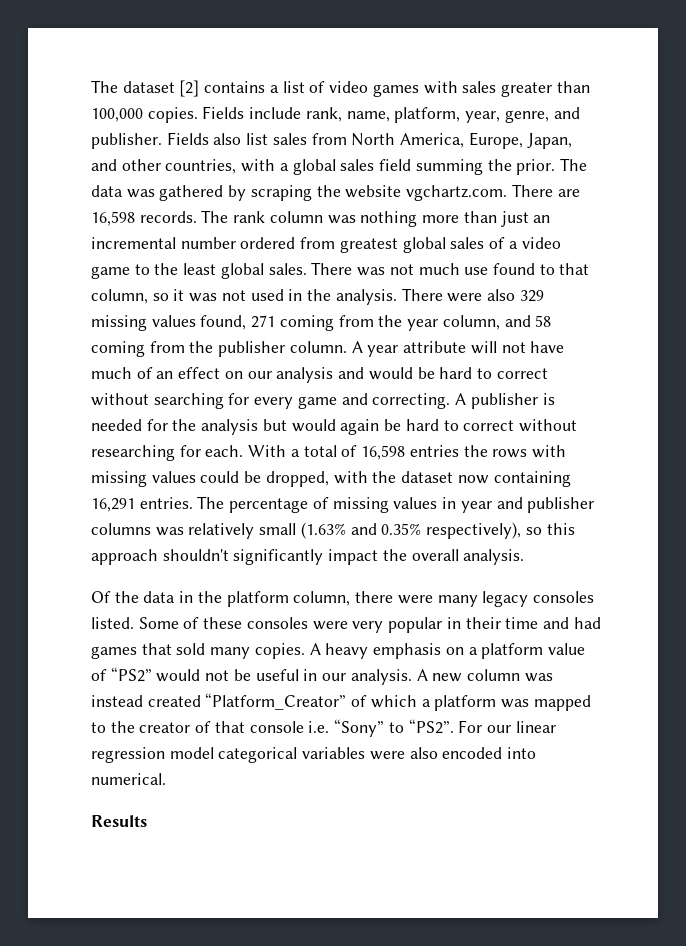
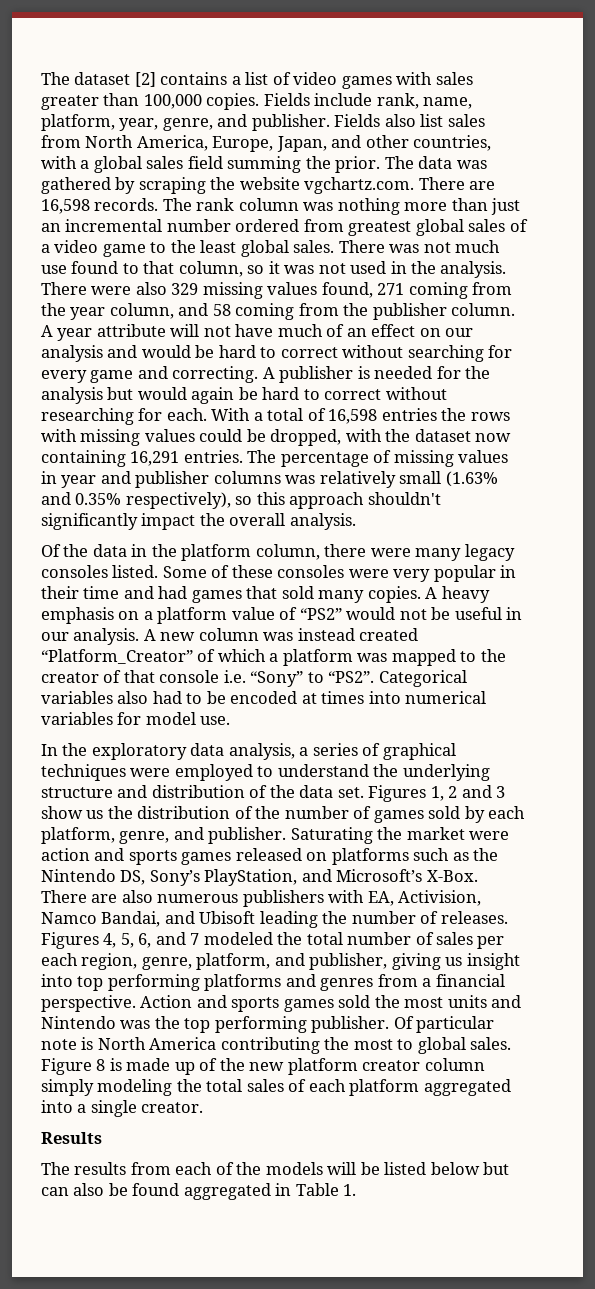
[458,720,556,733] [91,747,537,763] [91,773,166,785] [91,815,147,827] For our linear regression model categorical variables were also encoded into numerical. // Results -> [378,670,467,687] [41,691,487,704] [41,712,231,725] [41,743,456,760] [41,764,490,781] [41,785,506,802] [41,806,526,823] [41,827,510,844] [41,848,499,865] [41,869,478,886] [41,890,482,907] [41,911,508,928] [41,932,505,949] [41,953,520,970] [41,974,505,991] [41,995,522,1012] [41,1016,495,1033] [41,1037,512,1054] [41,1058,485,1075] [41,1079,511,1096] [41,1100,204,1117] [41,1132,102,1144] [41,1162,510,1175] [41,1183,357,1200] Categorical variables also had to be encoded at times into numerical variables for model use. // In the exploratory data analysis, a series of graphical techniques were employed to understand the underlying structure and distribution of the data set. Figures 1, 2 and 3 show us the distribution of the number of games sold by each platform, genre, and publisher. Saturating the market were action and sports games released on platforms such as the Nintendo DS, Sony’s PlayStation, and Microsoft’s X-Box. There are also numerous publishers with EA, Activision, Namco Bandai, and Ubisoft leading the number of releases. Figures 4, 5, 6, and 7 modeled the total number of sales per each region, genre, platform, and publisher, giving us insight into top performing platforms and genres from a financial perspective. Action and sports games sold the most units and Nintendo was the top performing publisher. Of particular note is North America contributing the most to global sales. Figure 8 is made up of the new platform creator column simply modeling the total sales of each platform aggregated into a single creator. // Results // The results from each of the models will be listed below but can also be found aggregated in Table 1.

